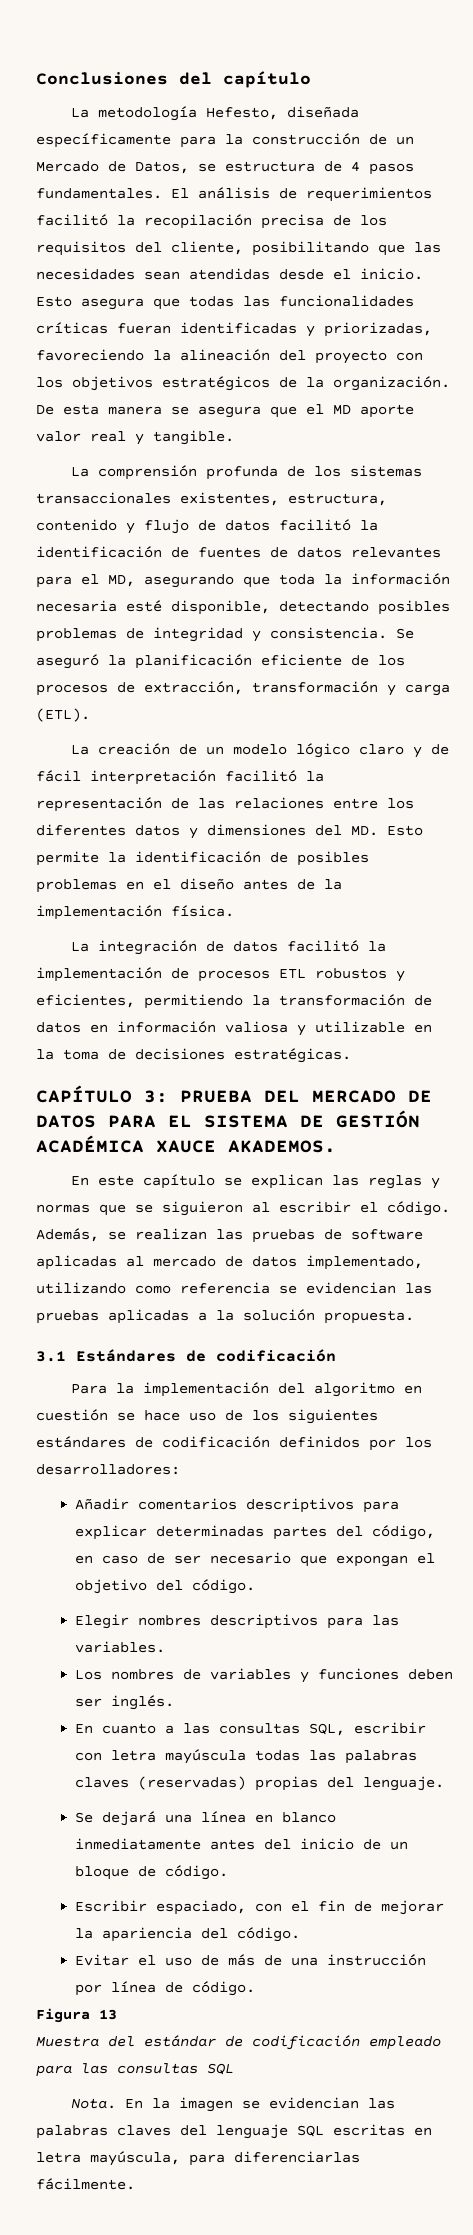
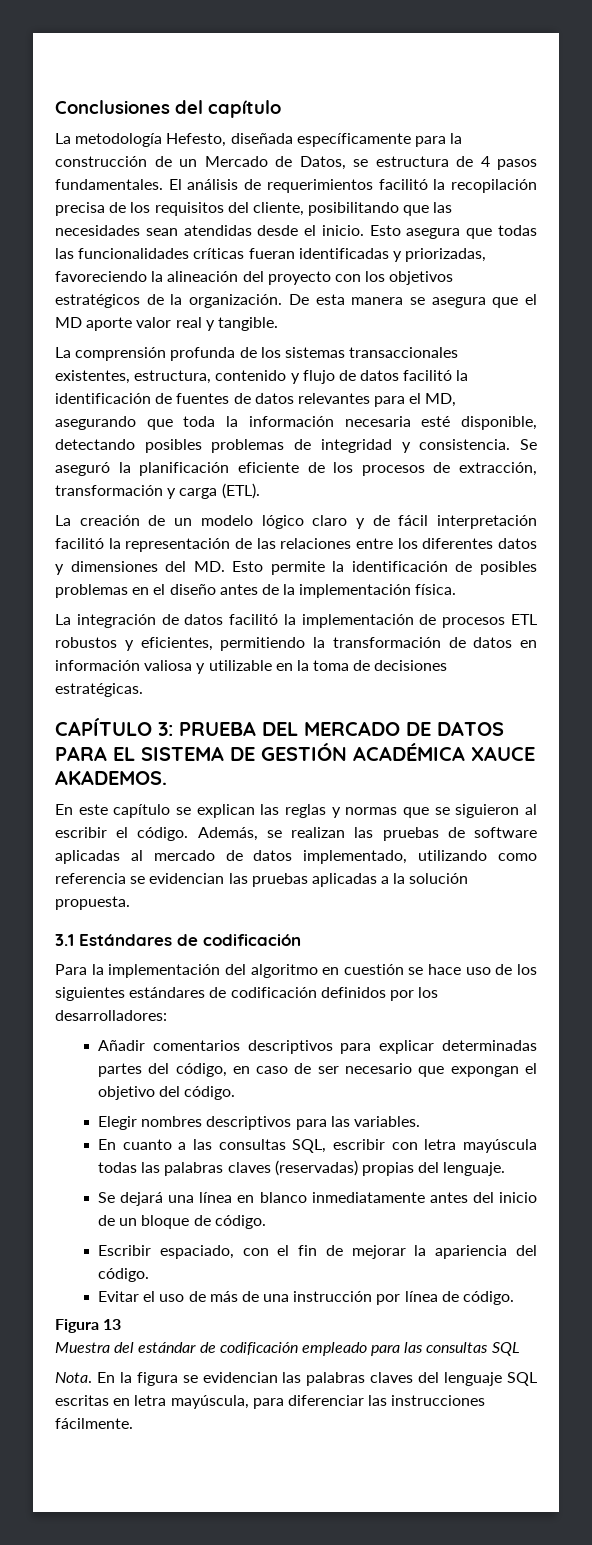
[74,1668,453,1683] [74,1695,174,1710] // Los nombres de variables y funciones deben ser inglés. -> (420, 1121) none
[179,2097,234,2112] imagen -> [136,1372,178,1386] figura
[234,2151,360,2163] diferenciarlas -> [287,1395,486,1406] diferenciar las instrucciones

